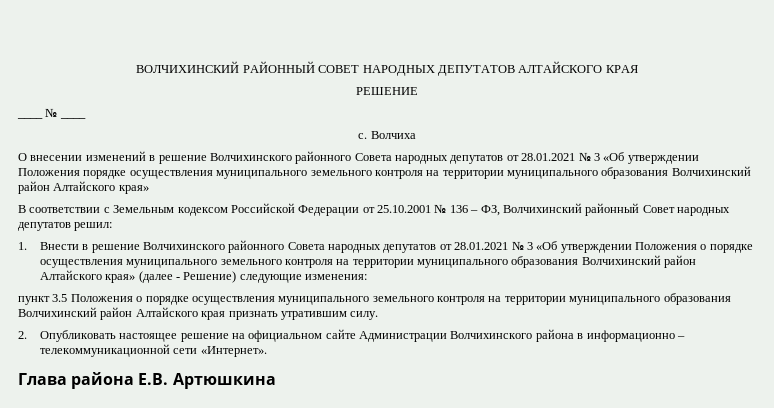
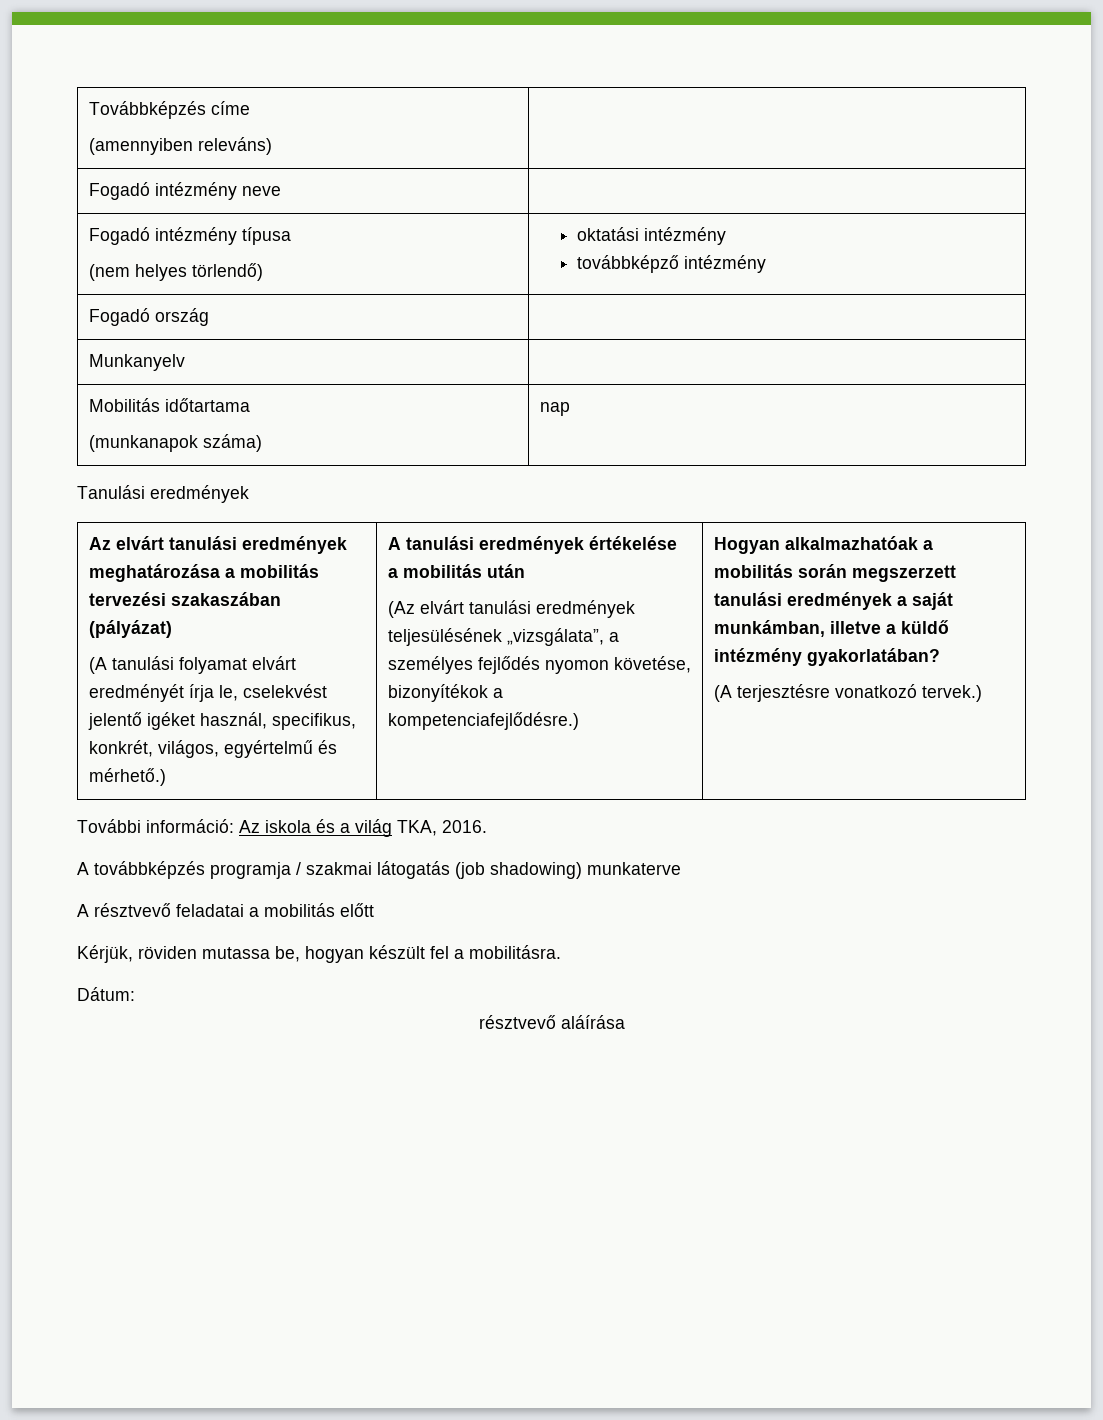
[136,61,638,76] [356,87,418,95] [17,117,43,119] [45,108,58,117] [59,117,86,119] [358,131,416,139] [18,151,699,164] [18,166,751,179] [18,181,149,194] [18,203,730,216] [18,222,113,231] [18,240,753,253] [39,255,697,268] [39,270,368,283] [18,293,731,305] [18,307,379,320] [18,329,685,342] [39,344,267,357] [18,372,276,389] ВОЛЧИХИНСКИЙ РАЙОННЫЙ СОВЕТ НАРОДНЫХ ДЕПУТАТОВ АЛТАЙСКОГО КРАЯ // РЕШЕНИЕ // ____ № ____ // с. Волчиха // О внесении изменений в решение Волчихинского районного Совета народных депутатов от 28.01.2021 № 3 «Об утверждении Положения порядке осуществления муниципального земельного контроля на территории муниципального образования Волчихинский район Алтайского края» // В соответствии с Земельным кодексом Российской Федерации от 25.10.2001 № 136 – ФЗ, Волчихинский районный Совет народных депутатов решил: // 1. Внести в решение Волчихинского районного Совета народных депутатов от 28.01.2021 № 3 «Об утверждении Положения о порядке осуществления муниципального земельного контроля на территории муниципального образования Волчихинский район Алтайского края» (далее - Решение) следующие изменения: // пункт 3.5 Положения о порядке осуществления муниципального земельного контроля на территории муниципального образования Волчихинский район Алтайского края признать утратившим силу. // 2. Опубликовать настоящее решение на официальном сайте Администрации Волчихинского района в информационно – телекоммуникационной сети «Интернет». // Глава района Е.В. Артюшкина -> [88,101,250,119] [88,137,272,155] [88,182,281,200] [88,227,291,245] [88,263,263,281] [576,227,726,245] [576,255,766,273] [88,308,209,326] [88,354,185,371] [88,398,250,412] [88,434,262,452] [539,402,570,416] [77,485,249,503] [88,536,347,554] [88,564,319,582] [88,592,281,606] [88,620,172,638] [88,656,296,674] [88,684,327,702] [87,712,356,730] [88,740,337,758] [88,768,166,786] [387,536,677,554] [387,564,525,578] [387,600,635,618] [387,628,619,646] [387,656,691,674] [387,684,503,702] [387,712,579,730] [713,536,933,554] [713,564,956,582] [713,592,953,610] [713,620,949,637] [713,648,940,666] [713,684,982,702] [77,819,487,837] [77,861,681,879] [77,903,374,917] [77,945,561,963] [77,987,135,1001] [478,1015,625,1029] Továbbképzés címe // (amennyiben releváns) | // Fogadó intézmény neve | // Fogadó intézmény típusa // (nem helyes törlendő) | oktatási intézmény // továbbképző intézmény // Fogadó ország | // Munkanyelv | // Mobilitás időtartama // (munkanapok száma) | nap // Tanulási eredmények // Az elvárt tanulási eredmények meghatározása a mobilitás tervezési szakaszában (pályázat) // (A tanulási folyamat elvárt eredményét írja le, cselekvést jelentő igéket használ, specifikus, konkrét, világos, egyértelmű és mérhető.) | A tanulási eredmények értékelése a mobilitás után // (Az elvárt tanulási eredmények teljesülésének „vizsgálata”, a személyes fejlődés nyomon követése, bizonyítékok a kompetenciafejlődésre.) | Hogyan alkalmazhatóak a mobilitás során megszerzett tanulási eredmények a saját munkámban, illetve a küldő intézmény gyakorlatában? // (A terjesztésre vonatkozó tervek.) // További információ: Az iskola és a világ TKA, 2016. // A továbbképzés programja / szakmai látogatás (job shadowing) munkaterve // A résztvevő feladatai a mobilitás előtt // Kérjük, röviden mutassa be, hogyan készült fel a mobilitásra. // Dátum: // résztvevő aláírása

